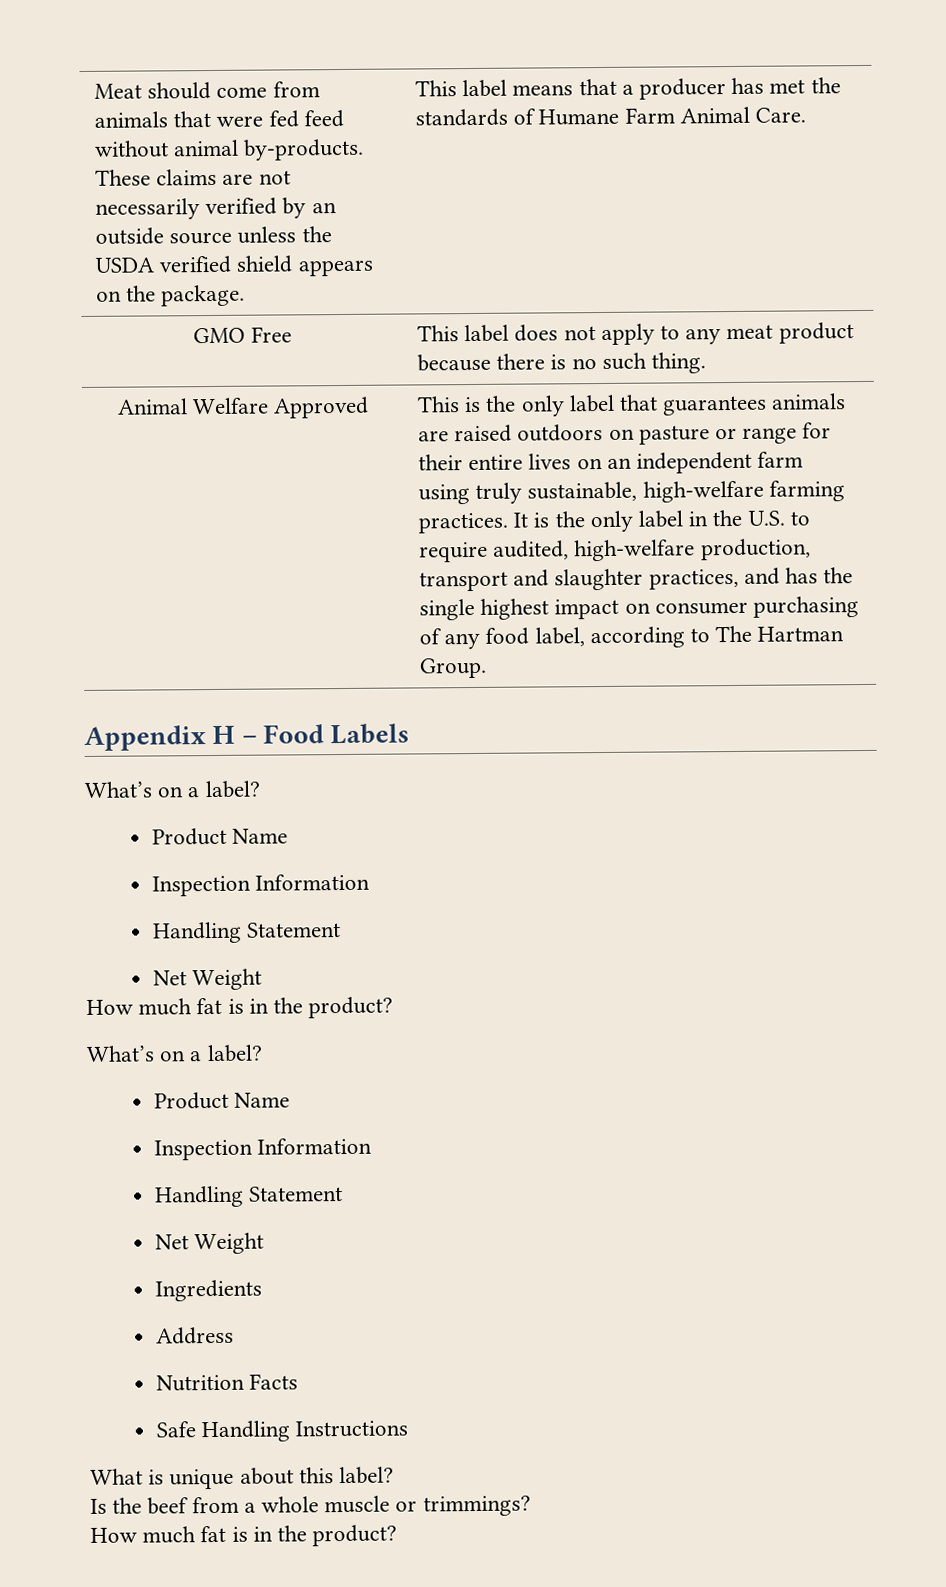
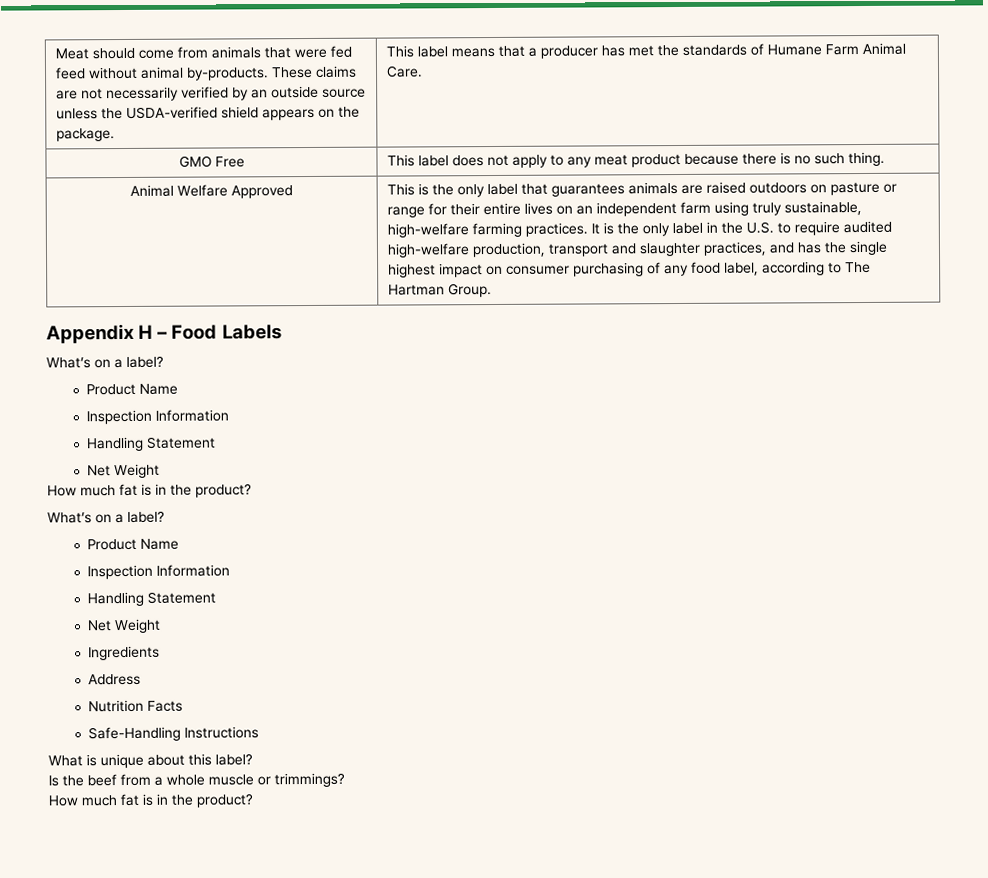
[94,255,232,274] USDA verified -> [125,106,218,119] USDA-verified
[493,540,570,560] audited, -> [842,220,892,234] audited
[155,1420,290,1443] Safe Handling -> [87,726,181,742] Safe-Handling

